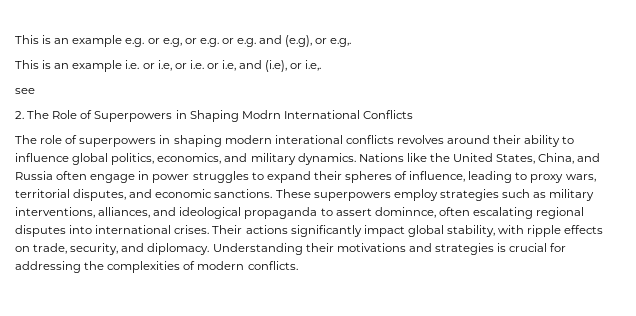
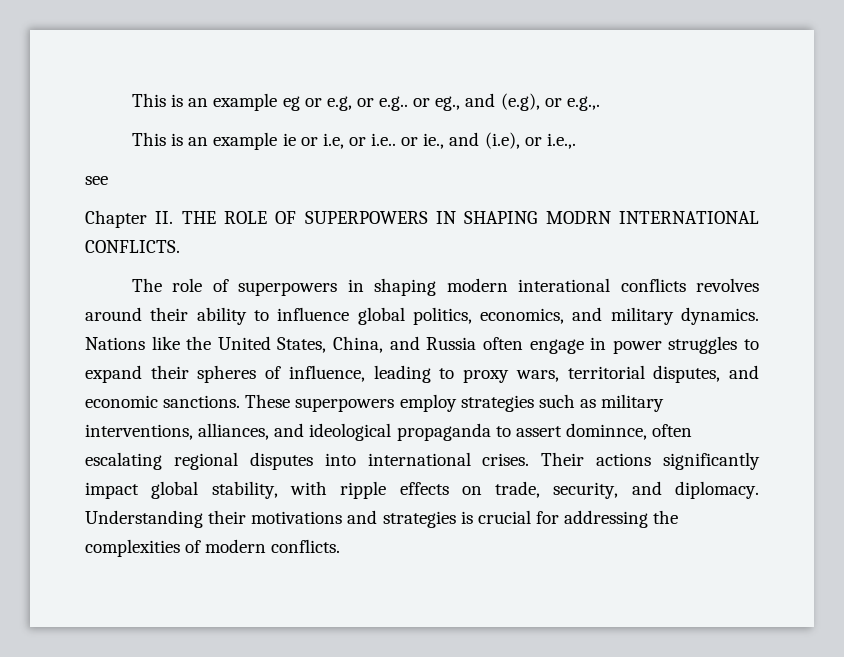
[15,35,145,47] This is an example e.g. -> [131,93,300,111] This is an example eg
[199,38,257,47] e.g. or e.g. -> [379,96,461,111] e.g.. or eg.,
[330,38,352,47] [15,60,140,72] e.g,. // This is an example i.e. -> [566,96,600,111] [131,132,296,150] e.g.,. // This is an example ie
[189,60,237,71] i.e. or i.e, -> [371,133,445,149] i.e.. or ie.,
[305,60,322,71] i.e,. -> [546,133,576,149] i.e.,.
[15,110,413,122] 2. The Role of Superpowers in Shaping Modrn International Conflicts -> [85,210,760,228] [85,240,180,253] Chapter II. THE ROLE OF SUPERPOWERS IN SHAPING MODRN INTERNATIONAL CONFLICTS.

